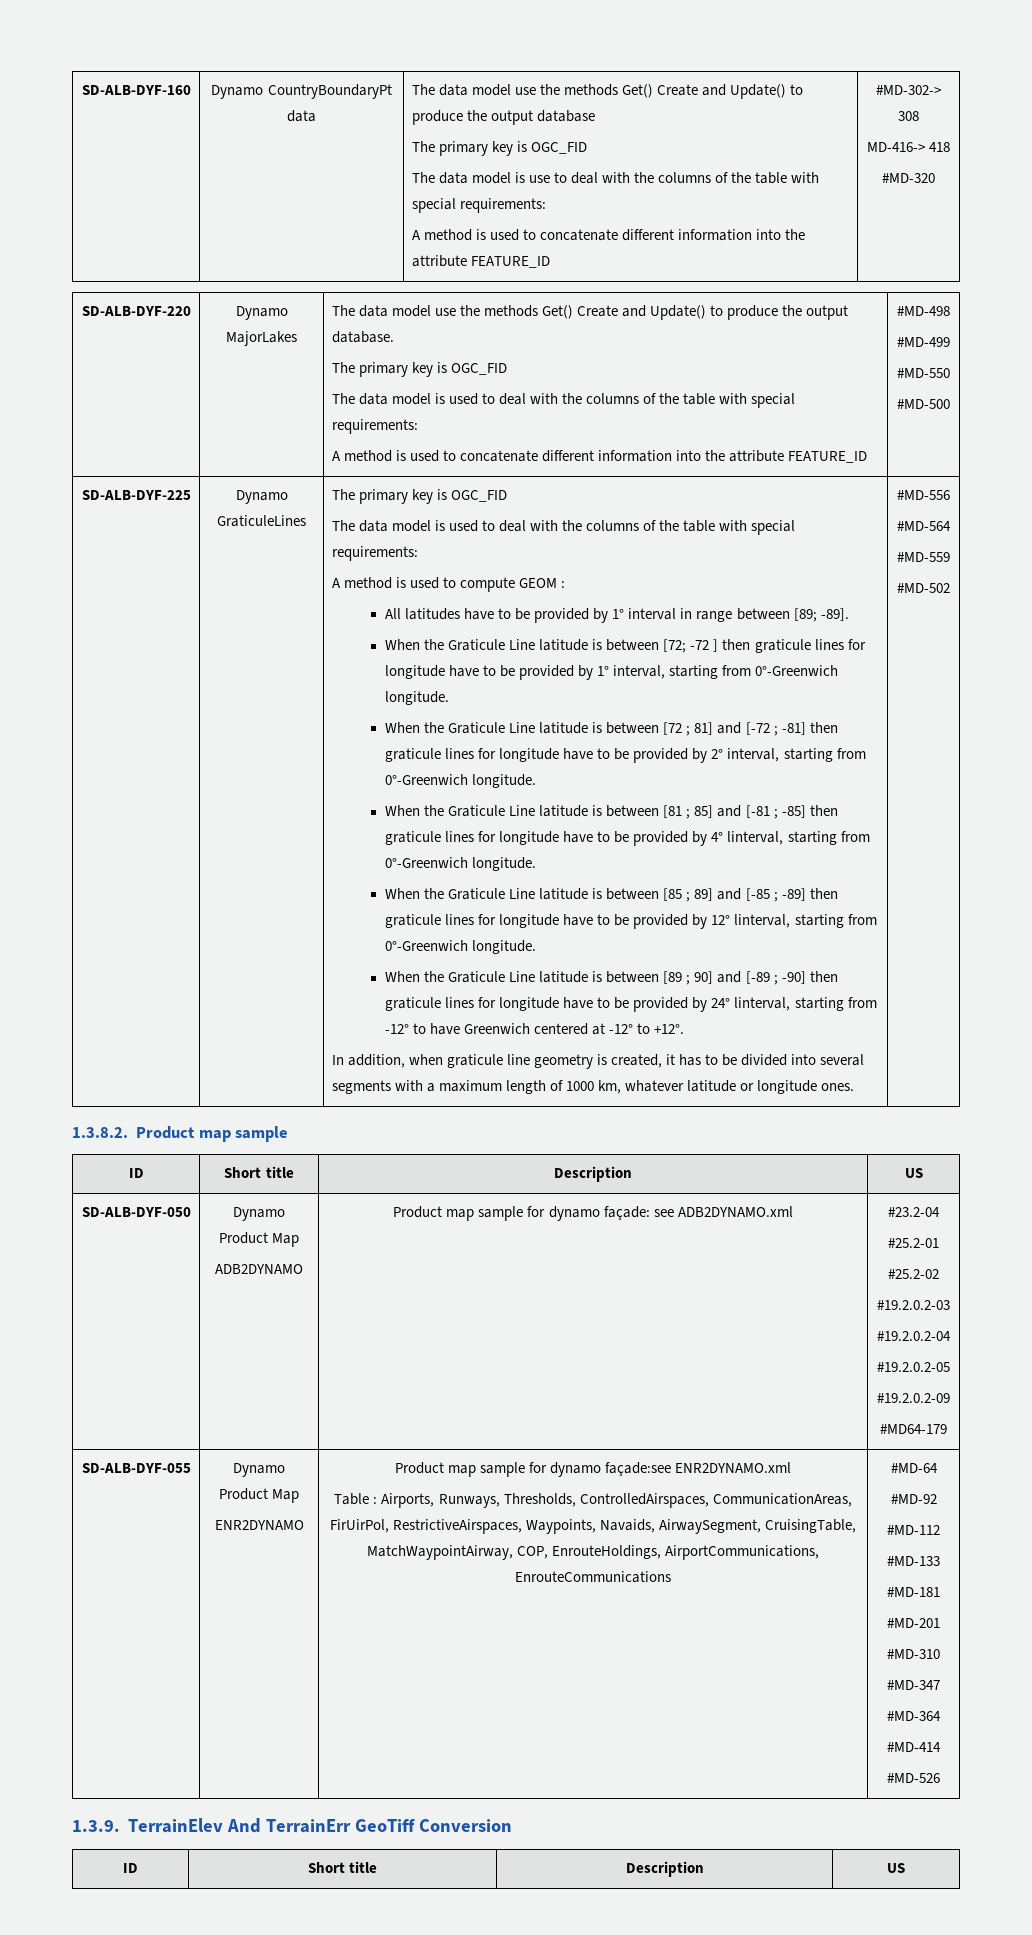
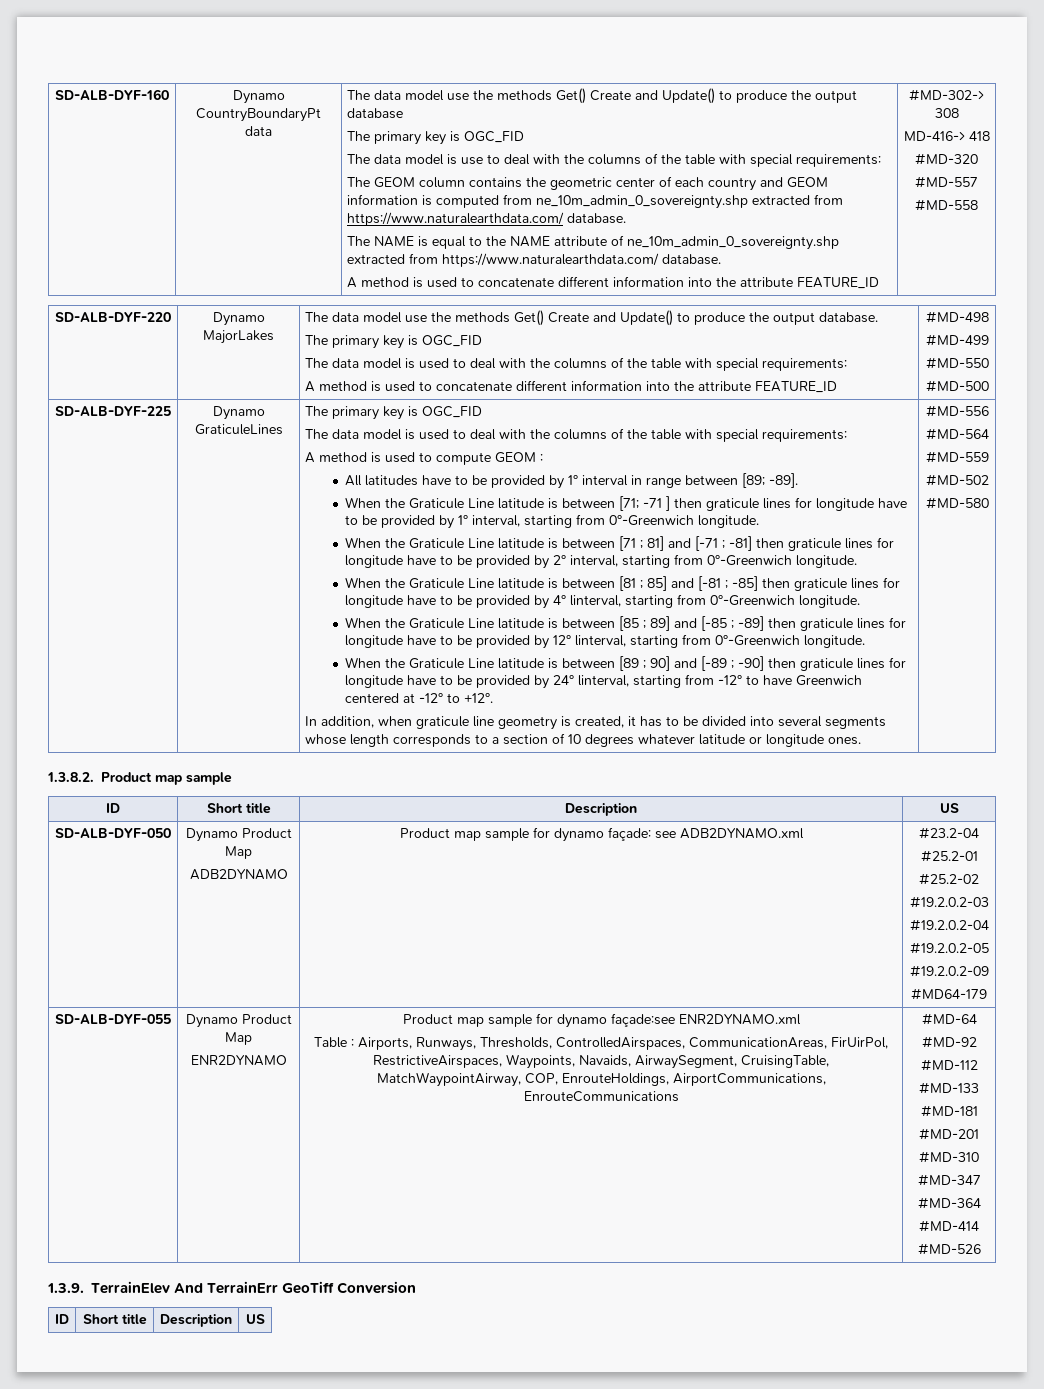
(546, 205) none -> [347,176,829,191] [347,194,844,209] [347,212,627,226] [347,235,840,250] [347,253,722,267] // The GEOM column contains the geometric center of each country and GEOM information is computed from ne_10m_admin_0_sovereignty.shp extracted from https://www.naturalearthdata.com/ database. // The NAME is equal to the NAME attribute of ne_10m_admin_0_sovereignty.shp extracted from https://www.naturalearthdata.com/ database.
(935, 178) none -> [915,176,978,188] [915,199,978,211] // #MD-557 // #MD-558
[663,639,710,653] [72; -72 -> [619,496,663,511] [71; -71
[663,722,683,735] [72 -> [619,536,637,551] [71
[745,722,770,735] [-72 -> [695,536,719,551] [-71
[394,1080,622,1094] with a maximum length of 1000 km, -> [305,733,635,747] whose length corresponds to a section of 10 degrees
(950, 588) none -> [925,497,989,509] // #MD-580

